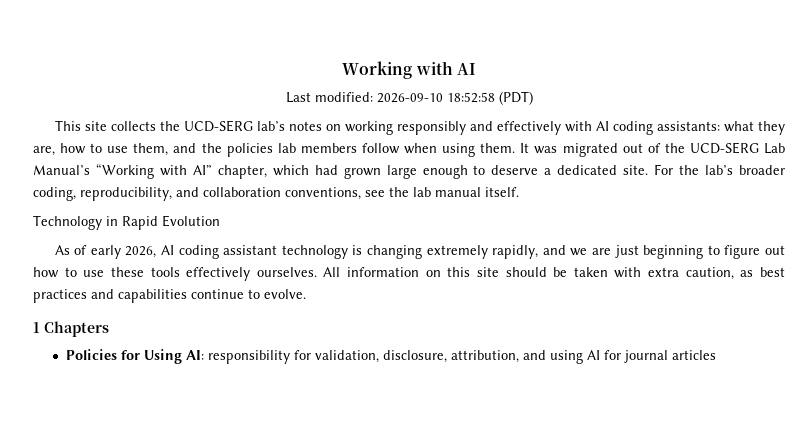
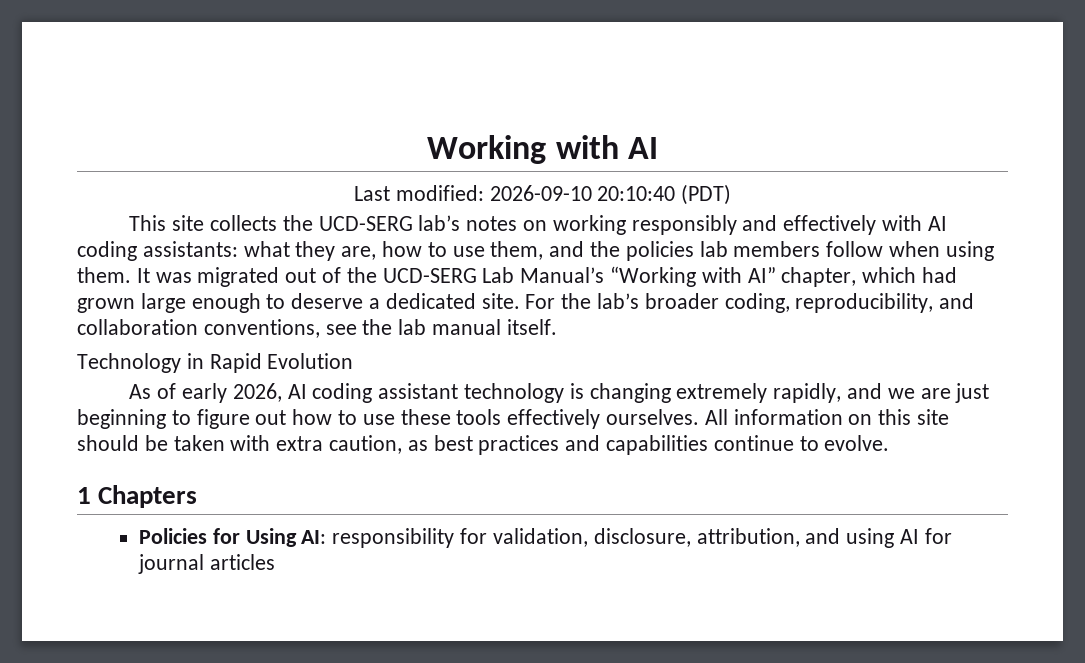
[446,92,495,103] 18:52:58 -> [597,186,676,201] 20:10:40

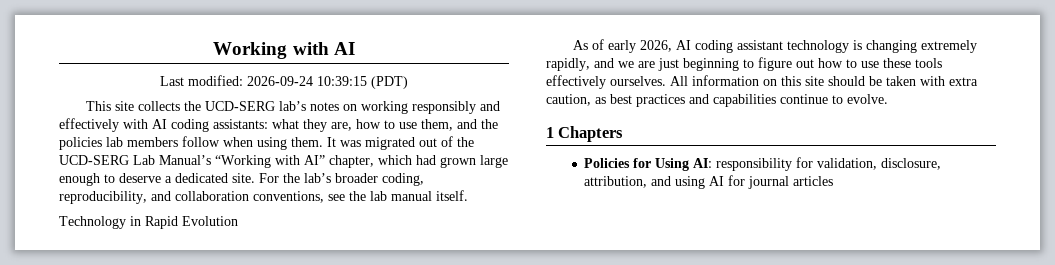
[489,185,676,201] 2026-09-10 20:10:40 -> [247,76,367,86] 2026-09-24 10:39:15

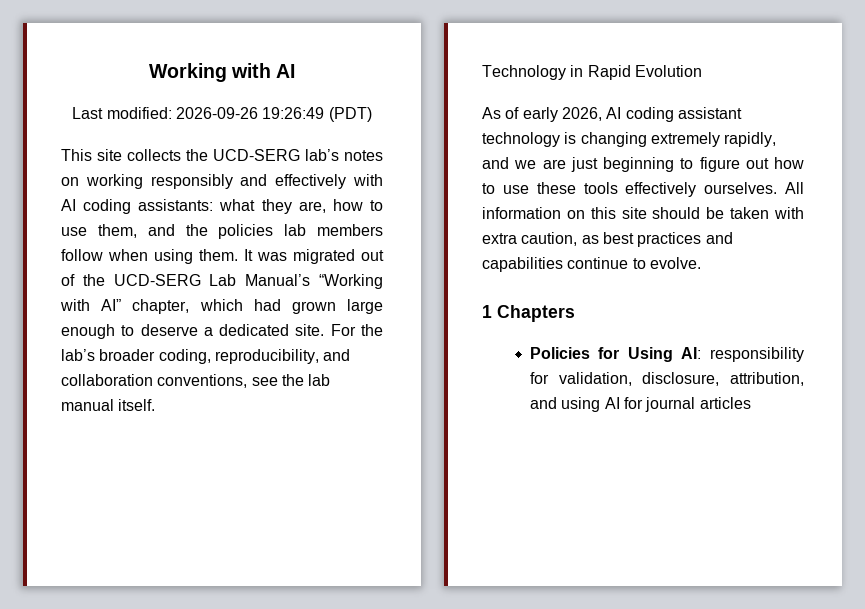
[247,76,367,86] 2026-09-24 10:39:15 -> [176,107,325,119] 2026-09-26 19:26:49

